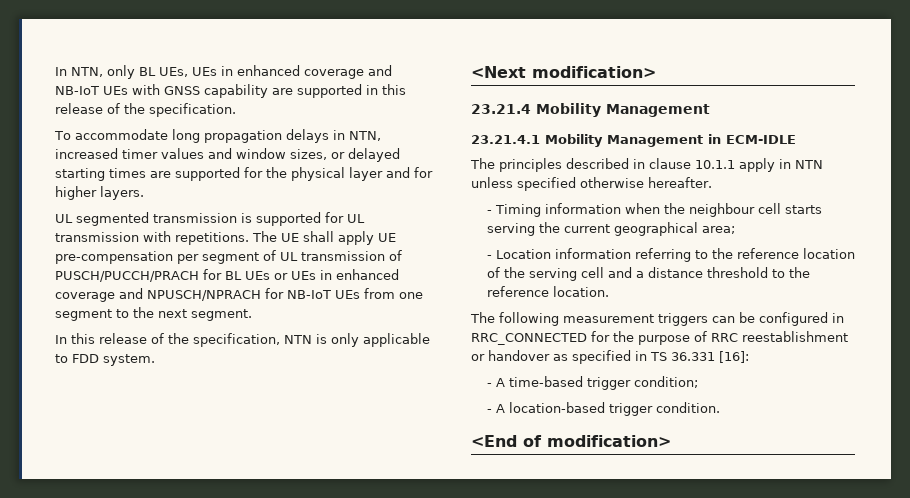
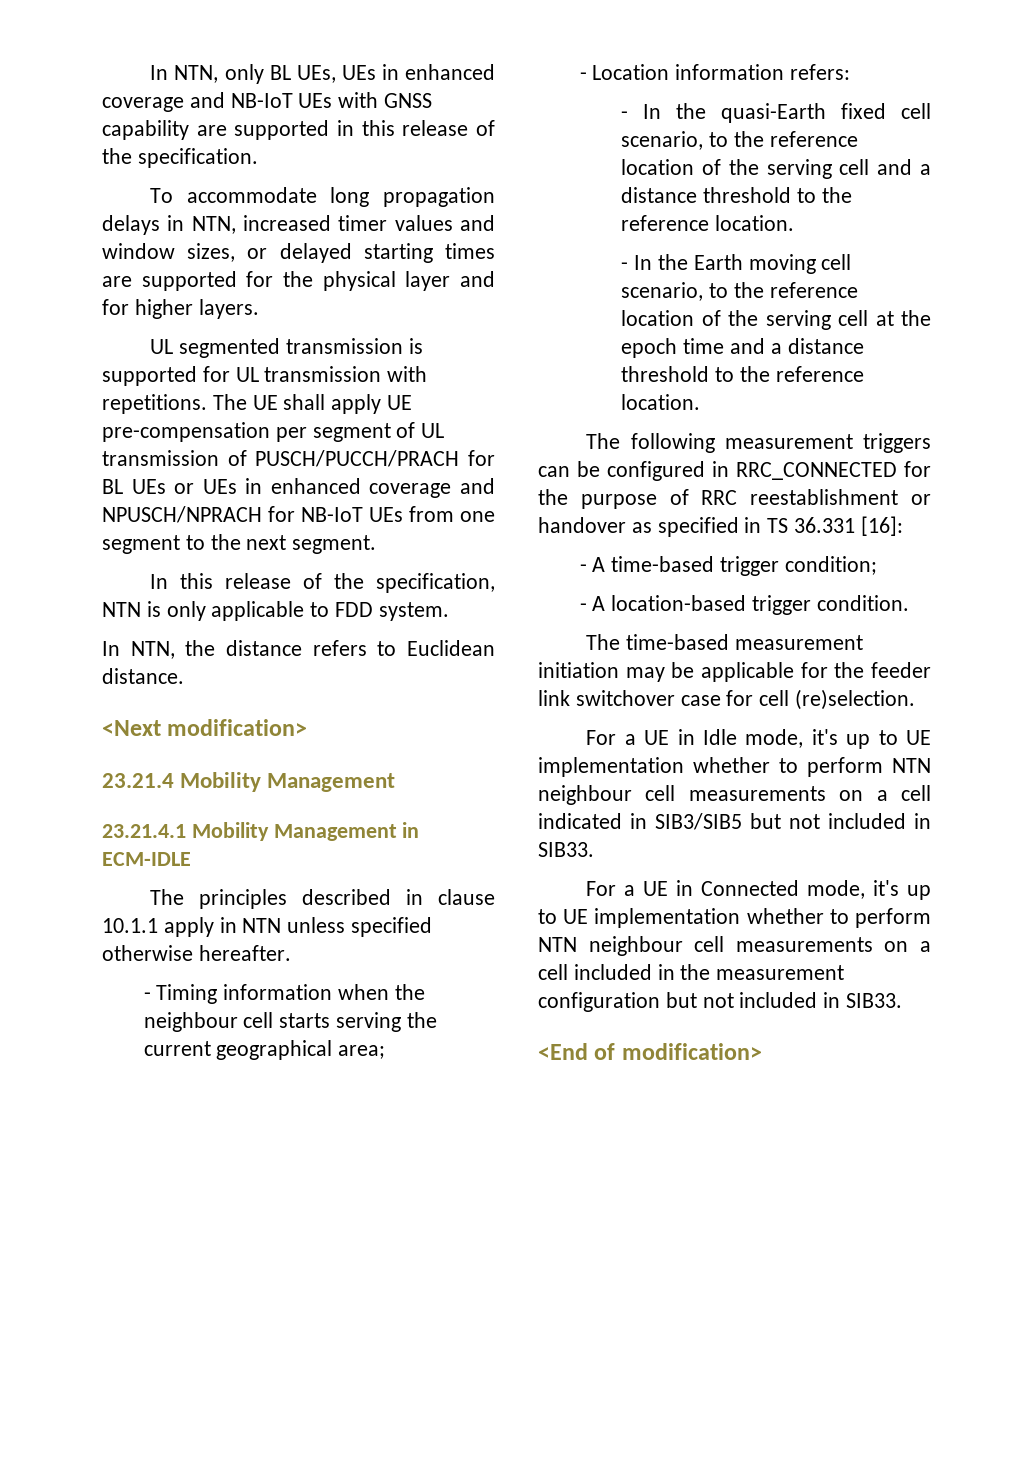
(155, 360) none -> [102,640,495,659] [102,668,184,684] // In NTN, the distance refers to Euclidean distance.
[634,248,691,262] referring -> [790,64,851,80] [621,103,932,123] [621,131,704,150] refers: // - In the quasi-Earth fixed cell scenario,
(609, 291) none -> [621,254,852,274] [621,282,858,301] [621,310,931,330] [621,338,864,358] [621,366,864,382] [621,394,701,410] // - In the Earth moving cell scenario, to the reference location of the serving cell at the epoch time and a distance threshold to the reference location.
(720, 407) none -> [586,634,863,650] [538,662,931,682] [538,689,916,710] [586,729,931,749] [538,757,931,777] [538,785,931,805] [538,813,931,830] [538,842,594,857] [586,880,931,900] [538,908,931,928] [538,936,931,956] [538,964,845,980] [538,992,903,1012] // The time-based measurement initiation may be applicable for the feeder link switchover case for cell (re)selection. // For a UE in Idle mode, it's up to UE implementation whether to perform NTN neighbour cell measurements on a cell indicated in SIB3/SIB5 but not included in SIB33. // For a UE in Connected mode, it's up to UE implementation whether to perform NTN neighbour cell measurements on a cell included in the measurement configuration but not included in SIB33.

